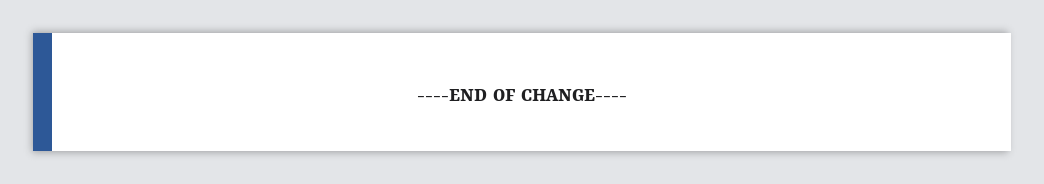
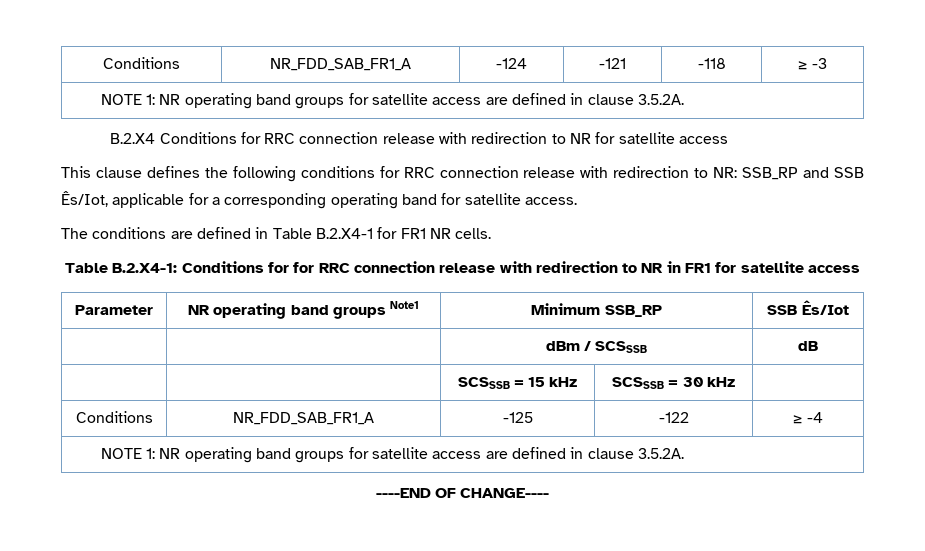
(417, 95) none -> [103,57,180,69] [270,58,411,71] [496,58,527,69] [599,58,626,69] [697,58,726,69] [798,58,827,70] [100,93,684,109] [110,132,729,144] [61,166,864,182] [61,191,577,209] [61,227,492,239] [64,261,861,273] [75,305,153,315] [187,301,420,319] [531,303,662,317] [767,300,849,315] [545,341,648,353] [798,341,818,351] [457,377,578,389] [612,377,735,389] [75,411,153,423] [233,412,374,425] [502,412,533,423] [658,412,689,423] [793,412,823,424] [100,447,684,463] Conditions | NR_FDD_SAB_FR1_A | -124 | -121 | -118 | ≥ -3 // NOTE 1: NR operating band groups for satellite access are defined in clause 3.5.2A. // B.2.X4 Conditions for RRC connection release with redirection to NR for satellite access // This clause defines the following conditions for RRC connection release with redirection to NR: SSB_RP and SSB Ês/Iot, applicable for a corresponding operating band for satellite access. // The conditions are defined in Table B.2.X4-1 for FR1 NR cells. // Table B.2.X4-1: Conditions for for RRC connection release with redirection to NR in FR1 for satellite access // Parameter | NR operating band groups Note1 | Minimum SSB_RP | SSB Ês/Iot // | | dBm / SCSSSB | dB // | | SCSSSB = 15 kHz | SCSSSB = 30 kHz | // Conditions | NR_FDD_SAB_FR1_A | -125 | -122 | ≥ -4 // NOTE 1: NR operating band groups for satellite access are defined in clause 3.5.2A. //

